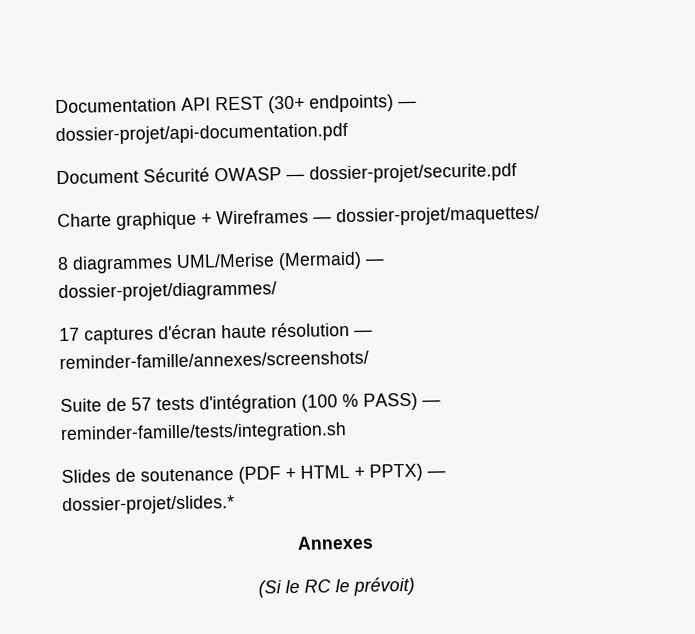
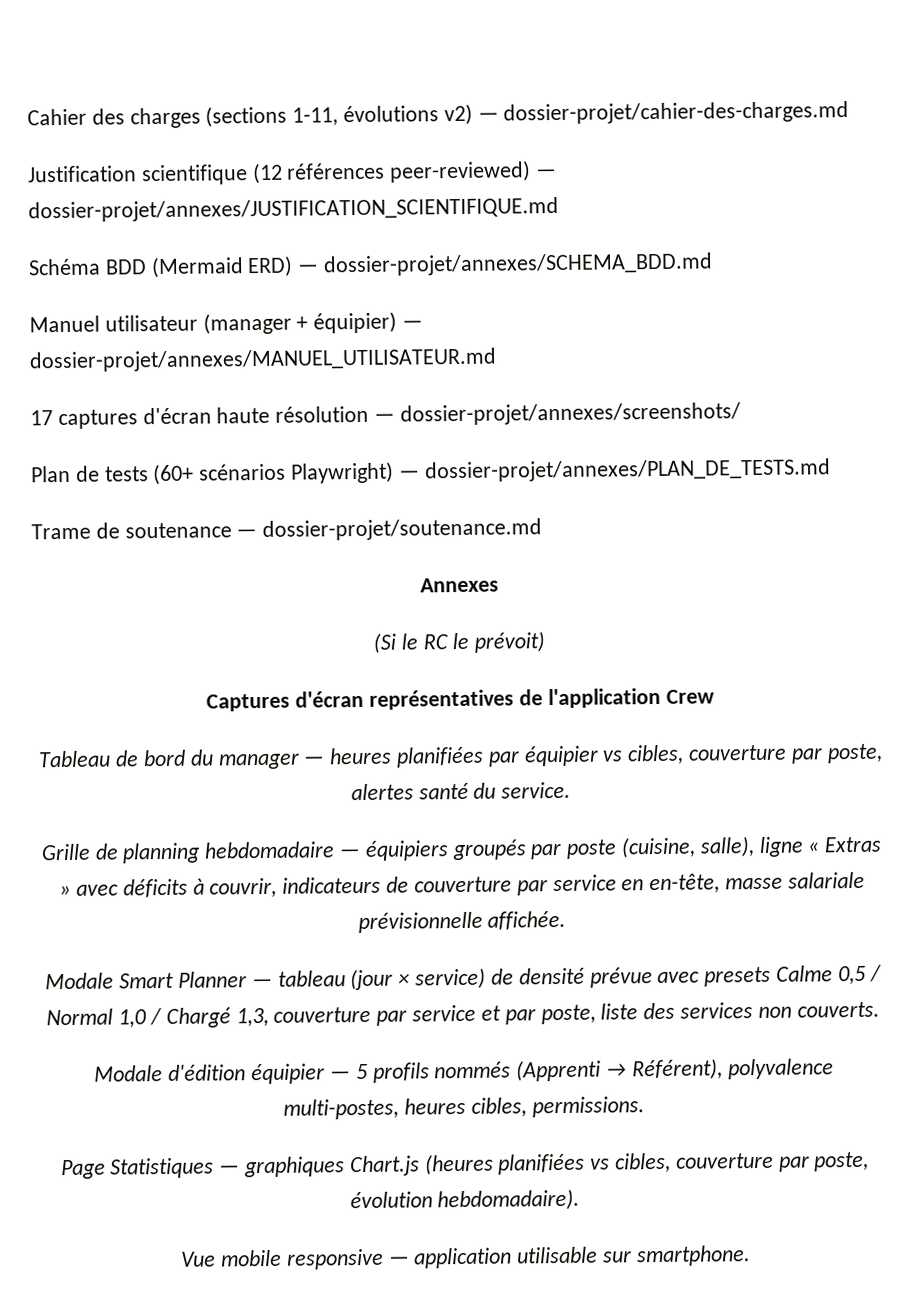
[55,94,417,114] [55,122,348,146] [56,163,517,185] [57,205,540,231] [57,251,385,274] [58,281,277,303] Documentation API REST (30+ endpoints) — dossier-projet/api-documentation.pdf // Document Sécurité OWASP — dossier-projet/securite.pdf // Charte graphique + Wireframes — dossier-projet/maquettes/ // 8 diagrammes UML/Merise (Mermaid) — dossier-projet/diagrammes/ -> [27,101,850,129] [28,160,558,186] [28,196,559,223] [28,252,714,279] [29,311,424,335] [29,347,497,373] Cahier des charges (sections 1-11, évolutions v2) — dossier-projet/cahier-des-charges.md // Justification scientifique (12 références peer-reviewed) — dossier-projet/annexes/JUSTIFICATION_SCIENTIFIQUE.md // Schéma BDD (Mermaid ERD) — dossier-projet/annexes/SCHEMA_BDD.md // Manuel utilisateur (manager + équipier) — dossier-projet/annexes/MANUEL_UTILISATEUR.md
[59,350,369,370] [60,392,441,414] [60,422,347,445] [61,463,446,484] [62,495,235,516] reminder-famille/annexes/screenshots/ // Suite de 57 tests d'intégration (100 % PASS) — reminder-famille/tests/integration.sh // Slides de soutenance (PDF + HTML + PPTX) — dossier-projet/slides.* -> [399,402,741,426] [31,458,831,486] [31,518,543,541] dossier-projet/annexes/screenshots/ // Plan de tests (60+ scénarios Playwright) — dossier-projet/annexes/PLAN_DE_TESTS.md // Trame de soutenance — dossier-projet/soutenance.md
(415, 586) none -> [206,687,715,712] [38,743,883,770] [350,781,572,801] [40,836,882,864] [59,871,865,898] [357,910,567,934] [45,964,882,991] [46,1001,880,1028] [94,1058,834,1085] [283,1096,645,1120] [60,1151,870,1180] [349,1188,581,1212] [181,1245,751,1270] // Captures d'écran représentatives de l'application Crew // Tableau de bord du manager — heures planifiées par équipier vs cibles, couverture par poste, alertes santé du service. // Grille de planning hebdomadaire — équipiers groupés par poste (cuisine, salle), ligne « Extras » avec déficits à couvrir, indicateurs de couverture par service en en-tête, masse salariale prévisionnelle affichée. // Modale Smart Planner — tableau (jour × service) de densité prévue avec presets Calme 0,5 / Normal 1,0 / Chargé 1,3, couverture par service et par poste, liste des services non couverts. // Modale d'édition équipier — 5 profils nommés (Apprenti → Référent), polyvalence multi-postes, heures cibles, permissions. // Page Statistiques — graphiques Chart.js (heures planifiées vs cibles, couverture par poste, évolution hebdomadaire). // Vue mobile responsive — application utilisable sur smartphone.

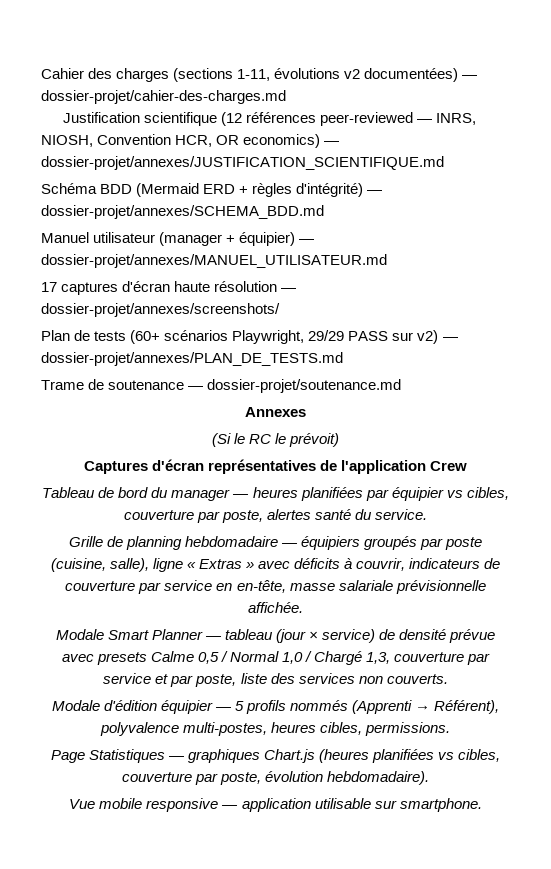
[443,103,473,126] v2) -> [344,68,459,82] v2 documentées)
[389,160,532,183] peer-reviewed) -> [319,112,477,126] [41,134,321,148] peer-reviewed — INRS, NIOSH, Convention HCR, OR economics)
[247,255,294,278] ERD) -> [203,183,364,197] ERD + règles d'intégrité)
[291,461,395,484] Playwright) -> [232,330,439,344] Playwright, 29/29 PASS sur v2)

